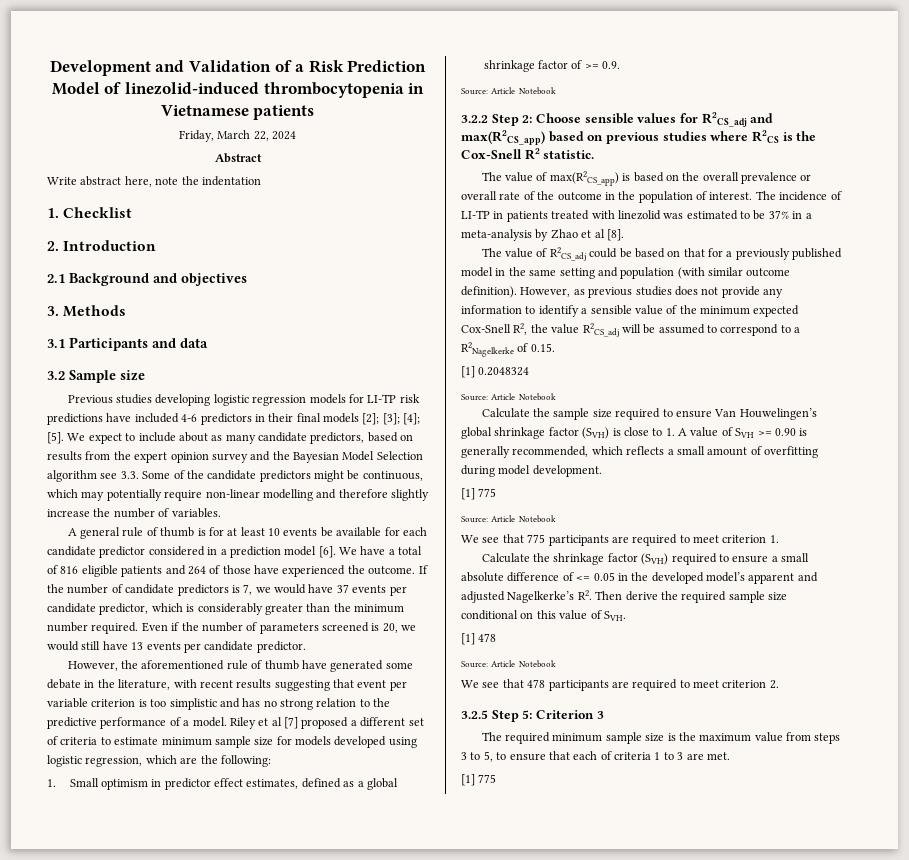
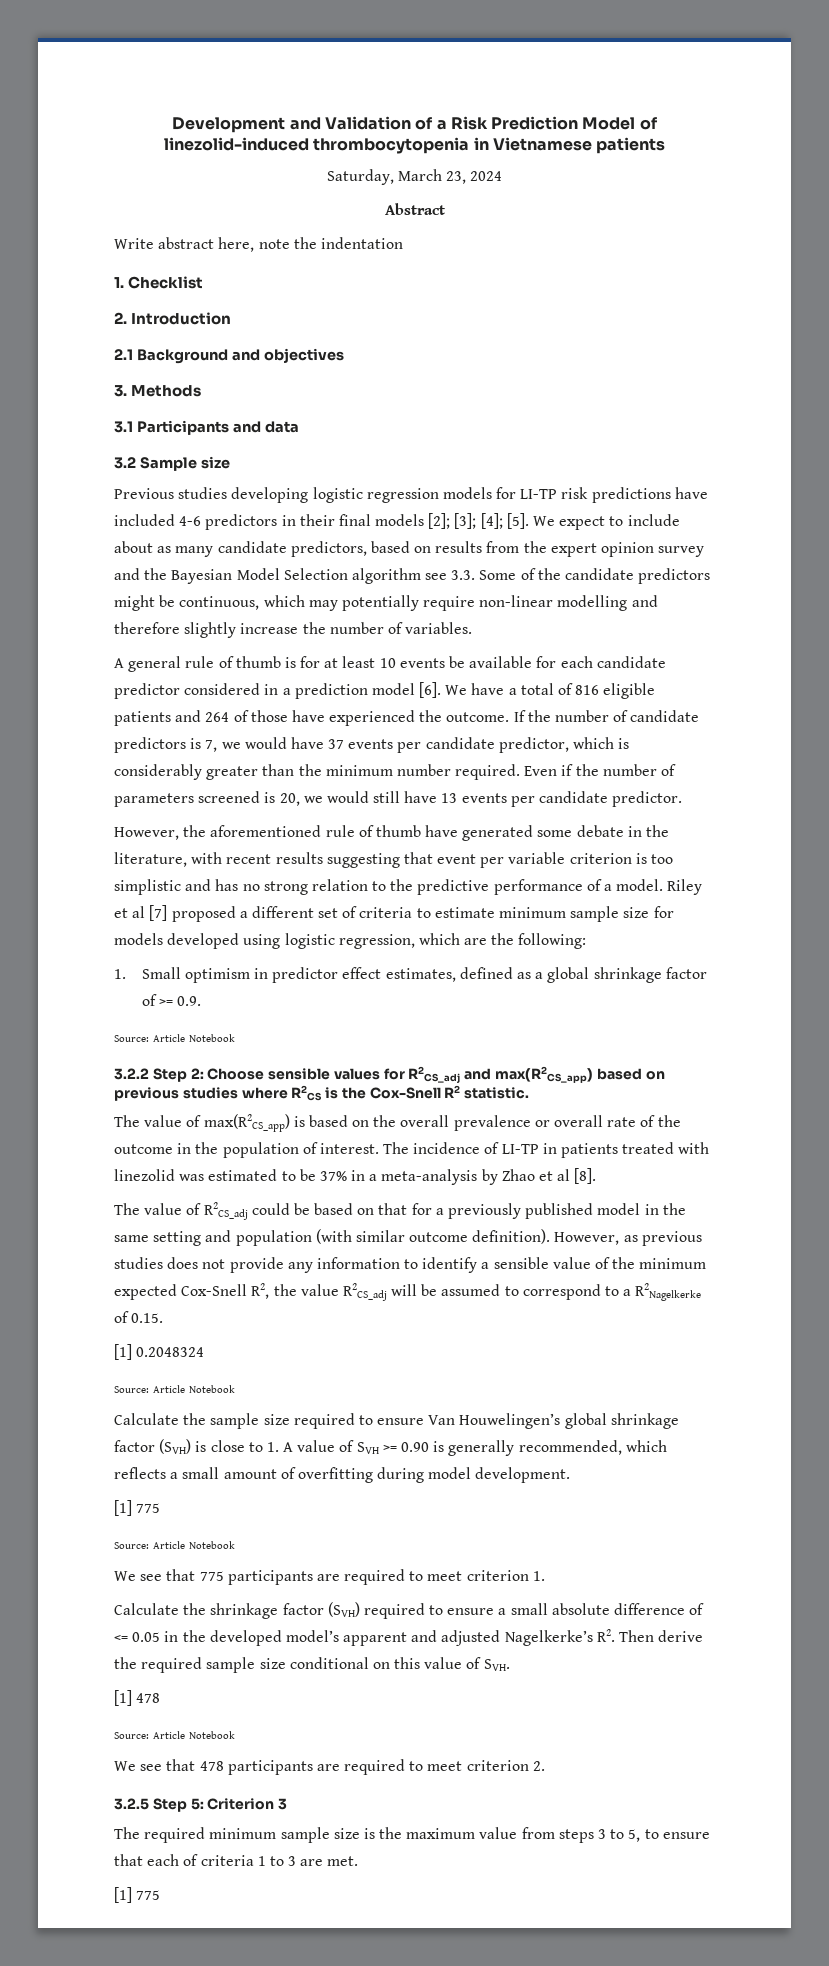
[178,130,269,142] Friday, March 22, -> [326,169,467,185] Saturday, March 23,

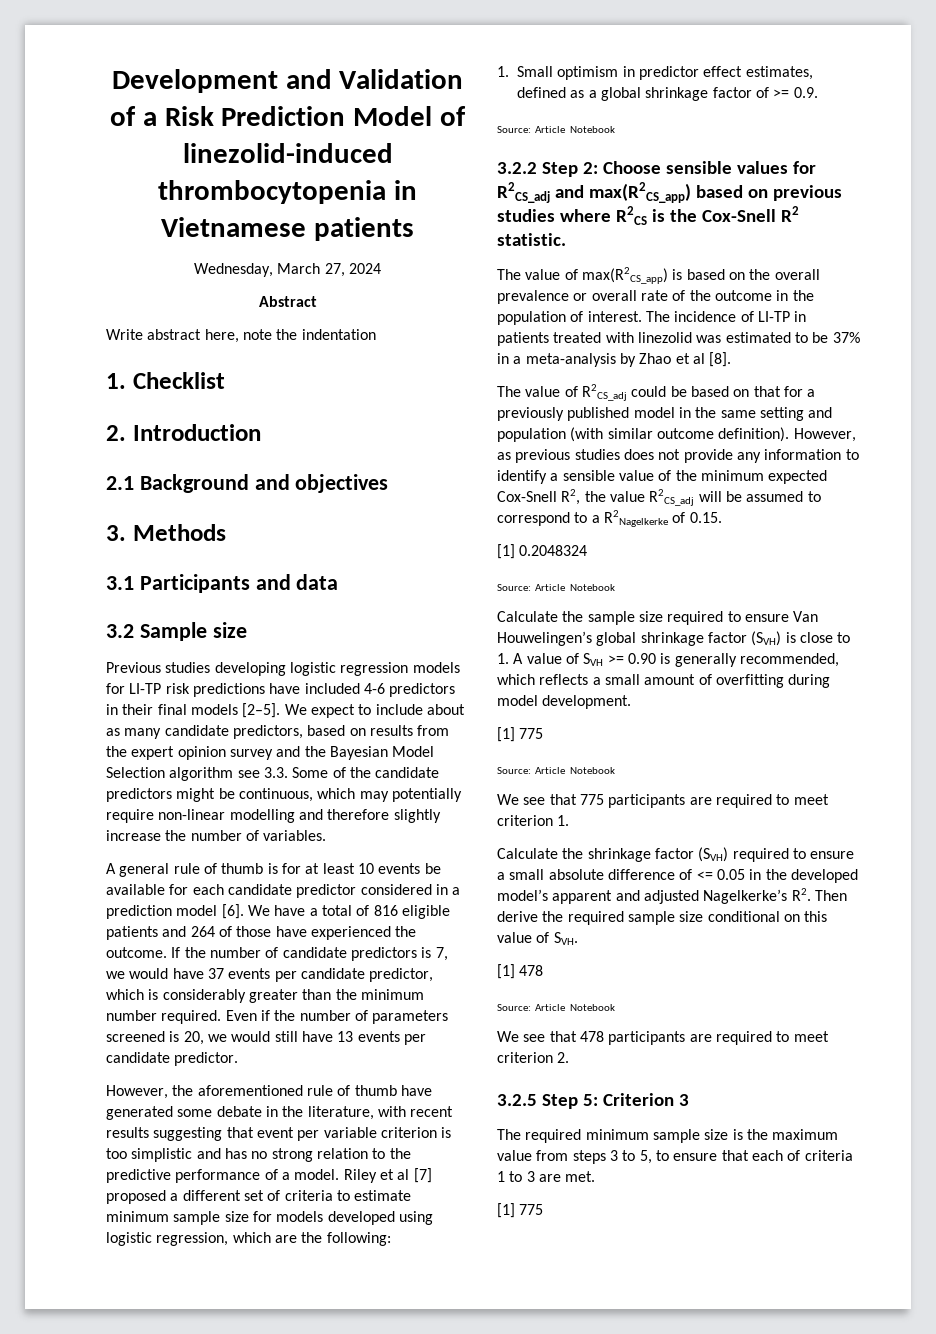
[326,169,467,185] Saturday, March 23, -> [194,263,345,277] Wednesday, March 27,
[428,513,529,529] [2]; [3]; [4]; [5]. -> [242,703,281,718] [2–5].

